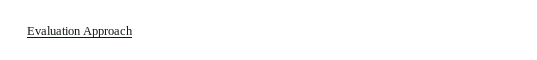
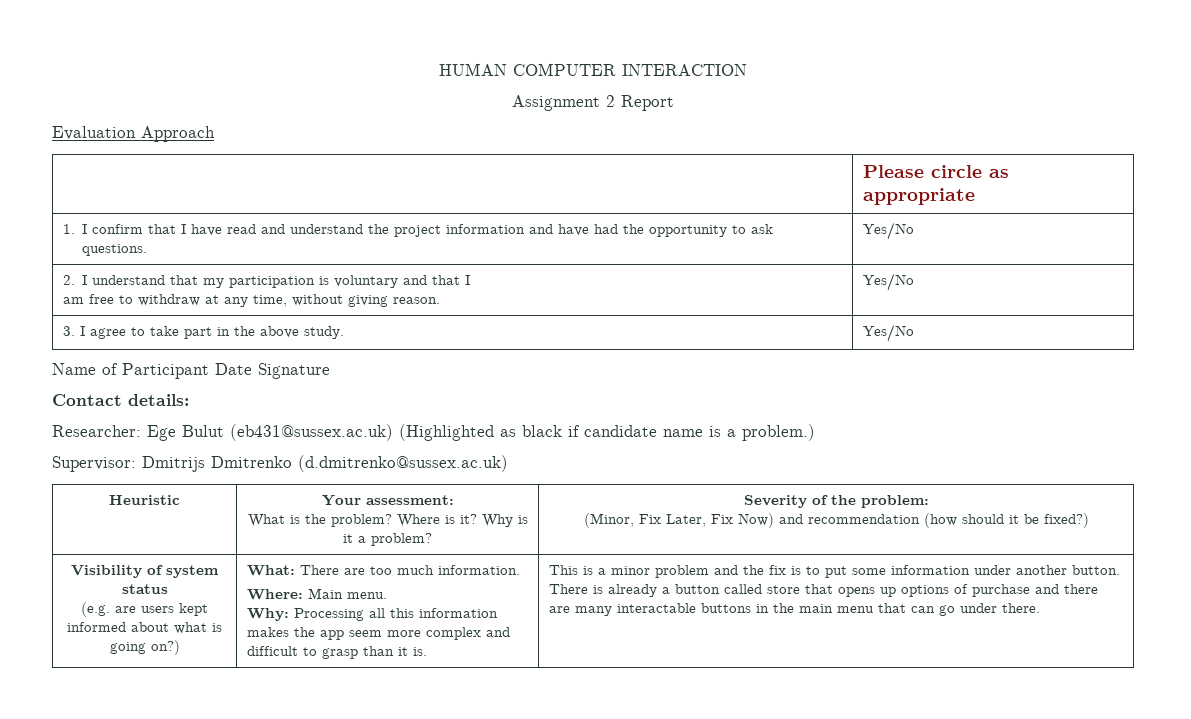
[27,26,134,38] Evaluation Approach -> [439,63,747,76] [512,95,674,111] [52,126,215,142] [862,165,1009,178] [862,188,975,205] [62,224,774,237] [82,244,148,256] [862,222,914,240] [62,275,471,288] [62,294,440,307] [862,273,914,291] [62,326,344,339] [862,324,914,342] [52,363,330,379] [52,394,189,406] [52,424,815,441] [52,455,508,472] [109,495,180,505] [321,495,454,506] [247,514,528,527] [343,533,432,546] [743,495,929,508] [583,513,1089,528] [71,565,219,578] [121,584,168,594] [81,602,208,617] [67,622,222,634] [109,640,180,655] [246,565,520,576] [246,588,387,600] [246,608,498,621] [246,627,510,640] [246,646,427,659] [548,565,1120,578] [548,584,1098,597] [548,603,1040,616] HUMAN COMPUTER INTERACTION // Assignment 2 Report // Evaluation Approach // | Please circle as appropriate // 1. I confirm that I have read and understand the project information and have had the opportunity to ask questions. | Yes/No // 2. I understand that my participation is voluntary and that I // am free to withdraw at any time, without giving reason. | Yes/No // 3. I agree to take part in the above study. | Yes/No // Name of Participant Date Signature // Contact details: // Researcher: Ege Bulut (eb431@sussex.ac.uk) (Highlighted as black if candidate name is a problem.) // Supervisor: Dmitrijs Dmitrenko (d.dmitrenko@sussex.ac.uk) // Heuristic | Your assessment: // What is the problem? Where is it? Why is it a problem? | Severity of the problem: // (Minor, Fix Later, Fix Now) and recommendation (how should it be fixed?) // Visibility of system status // (e.g. are users kept informed about what is going on?) | What: There are too much information. // Where: Main menu. // Why: Processing all this information makes the app seem more complex and difficult to grasp than it is. | This is a minor problem and the fix is to put some information under another button. There is already a button called store that opens up options of purchase and there are many interactable buttons in the main menu that can go under there.

